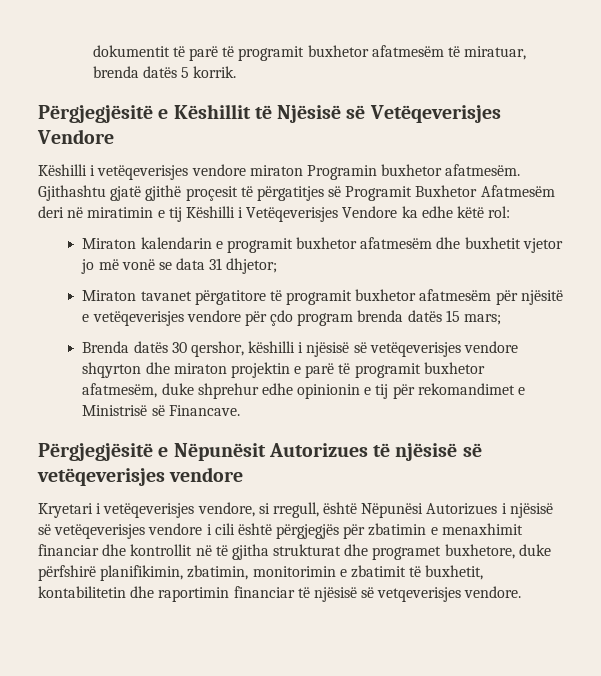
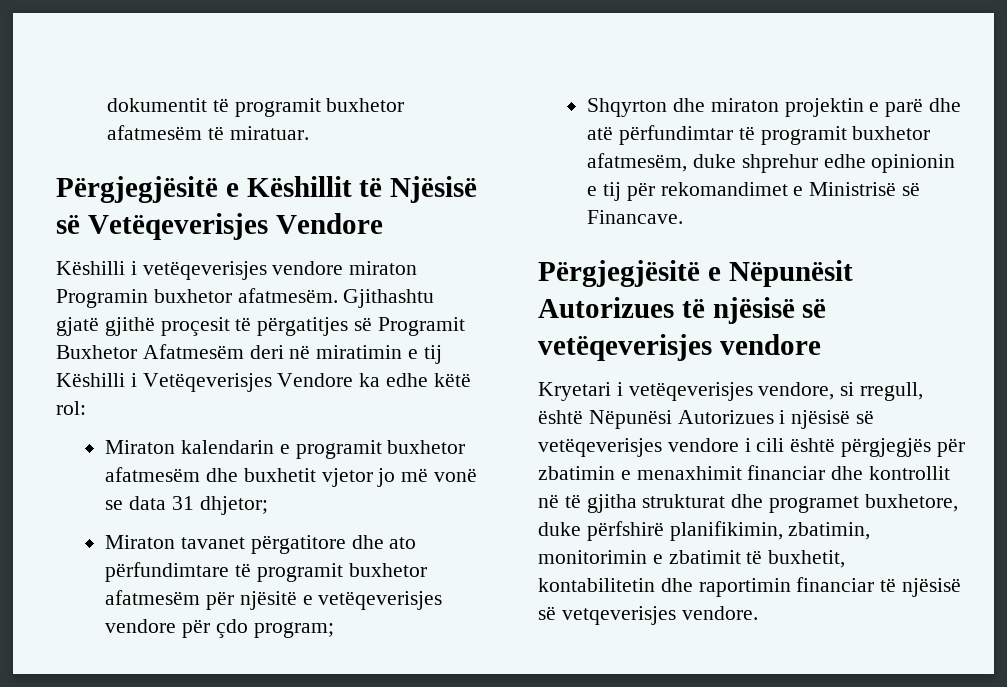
[189,46,235,61] parë të -> (229, 105) none
[464,46,527,60] [92,66,237,78] miratuar, brenda datës 5 korrik. -> [229,126,309,140] miratuar.
(266, 297) none -> [351,535,417,549] [105,562,230,582] dhe ato përfundimtare
[297,310,502,326] [82,341,519,357] [82,362,142,378] program brenda datës 15 mars; // Brenda datës 30 qershor, këshilli i njësisë së vetëqeverisjes vendore shqyrton -> [253,622,334,638] [587,98,668,117] program; // Shqyrton
(335, 370) none -> [928,98,961,112] [587,125,733,145] dhe atë përfundimtar

